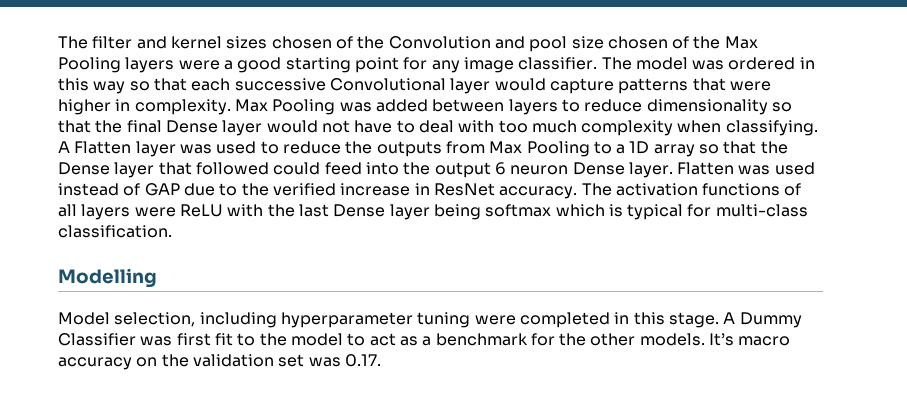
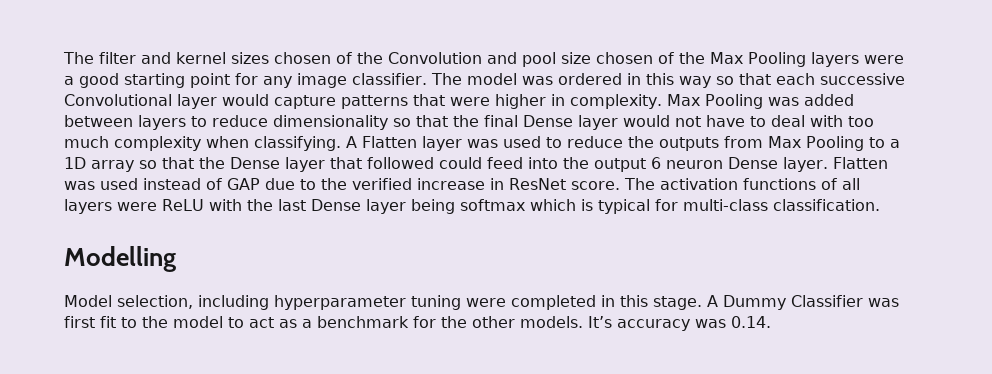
[499,186,578,199] accuracy. -> [571,181,620,190] score.
[738,336,791,346] [58,354,381,370] macro accuracy on the validation set was 0.17. -> [617,316,771,331] accuracy was 0.14.

